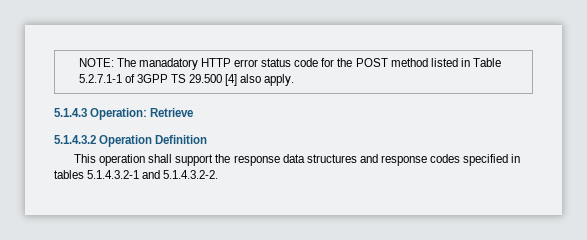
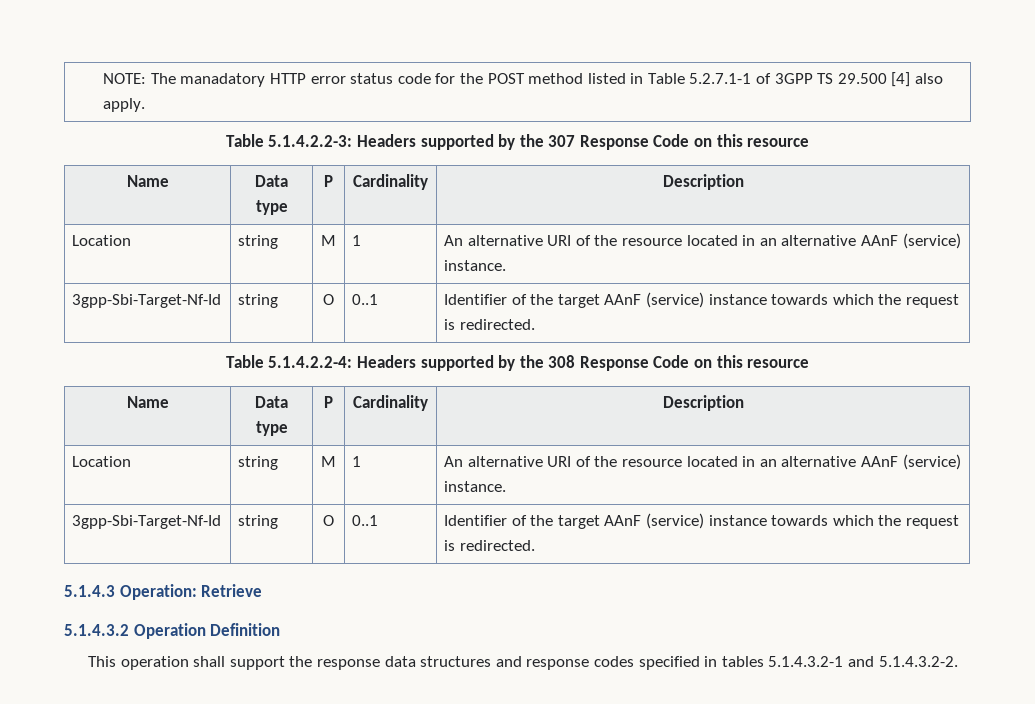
(295, 80) none -> [225,134,810,150] [126,175,169,187] [255,175,288,187] [255,200,288,215] [324,175,333,187] [353,174,428,190] [662,174,744,190] [72,235,132,246] [238,235,279,249] [321,235,336,246] [352,235,362,246] [444,233,961,249] [444,260,507,271] [72,294,222,308] [238,294,279,308] [323,294,334,305] [352,294,379,305] [444,292,960,308] [444,319,535,330] [225,355,810,371] [126,396,169,408] [255,396,288,408] [255,421,288,436] [324,396,333,408] [353,395,428,411] [662,395,744,411] [72,456,132,467] [238,456,279,470] [321,456,336,467] [352,456,362,467] [444,454,961,470] [444,481,507,492] [72,515,222,529] [238,515,279,529] [323,515,334,526] [352,515,379,526] [444,513,960,529] [444,540,535,551] // Table 5.1.4.2.2-3: Headers supported by the 307 Response Code on this resource // Name | Data type | P | Cardinality | Description // Location | string | M | 1 | An alternative URI of the resource located in an alternative AAnF (service) instance. // 3gpp-Sbi-Target-Nf-Id | string | O | 0..1 | Identifier of the target AAnF (service) instance towards which the request is redirected. // Table 5.1.4.2.2-4: Headers supported by the 308 Response Code on this resource // Name | Data type | P | Cardinality | Description // Location | string | M | 1 | An alternative URI of the resource located in an alternative AAnF (service) instance. // 3gpp-Sbi-Target-Nf-Id | string | O | 0..1 | Identifier of the target AAnF (service) instance towards which the request is redirected.

